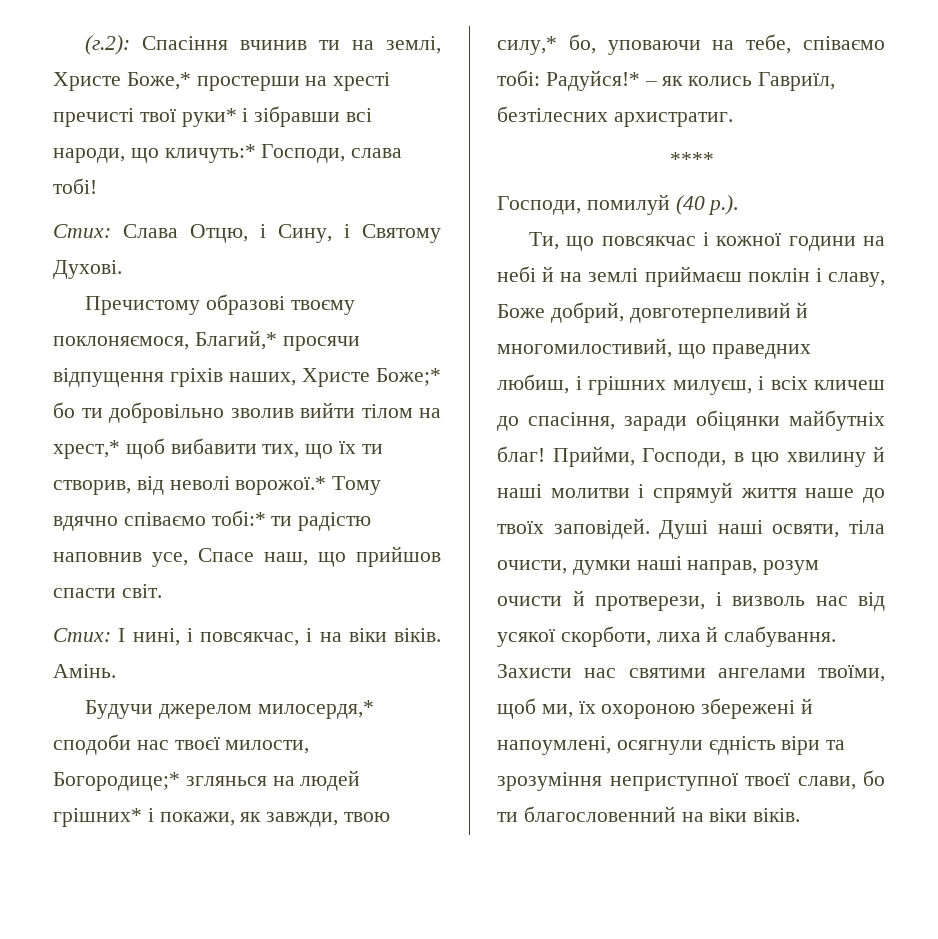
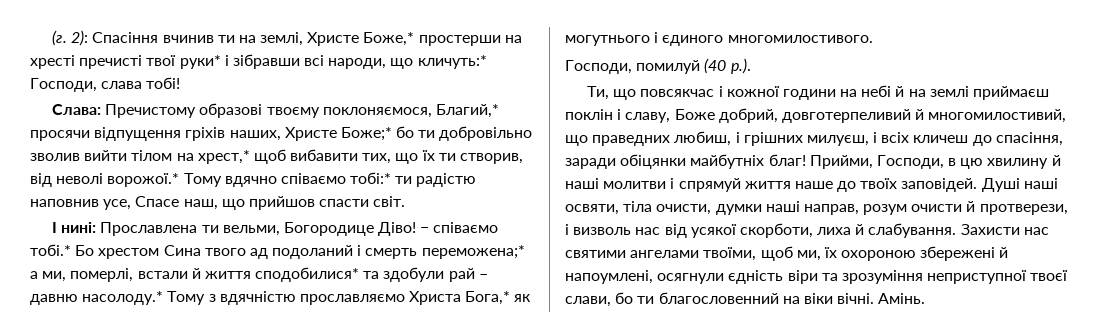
[84,35,130,55] (г.2): -> [51,30,89,46] (г. 2):
[53,224,441,243] [53,260,122,279] Стих: Слава Отцю, і Сину, і Святому Духові. // -> [51,104,101,115] Слава:
[53,628,441,646] [53,664,116,678] [84,700,374,719] [53,734,310,755] [53,770,361,791] [53,808,391,827] [497,34,885,55] [497,70,836,91] [497,106,733,127] [669,152,713,166] Стих: І нині, і повсякчас, і на віки віків. Амінь. // Будучи джерелом милосердя,* сподоби нас твоєї милости, Богородице;* зглянься на людей грішних* і покажи, як завжди, твою силу,* бо, уповаючи на тебе, співаємо тобі: Радуйся!* – як колись Гавриїл, безтілесних архистратиг. // **** -> [51,222,499,236] [30,244,525,259] [30,267,488,282] [30,291,532,305] [565,32,873,46] І нині: Прославлена ти вельми, Богородице Діво! − співаємо тобі.* Бо хрестом Сина твого ад подоланий і смерть переможена;* а ми, померлі, встали й життя сподобилися* та здобули рай – давню насолоду.* Тому з вдячністю прославляємо Христа Бога,* як могутнього і єдиного многомилостивого.
[753,808,801,822] віків. -> [837,293,926,304] вічні. Амінь.

